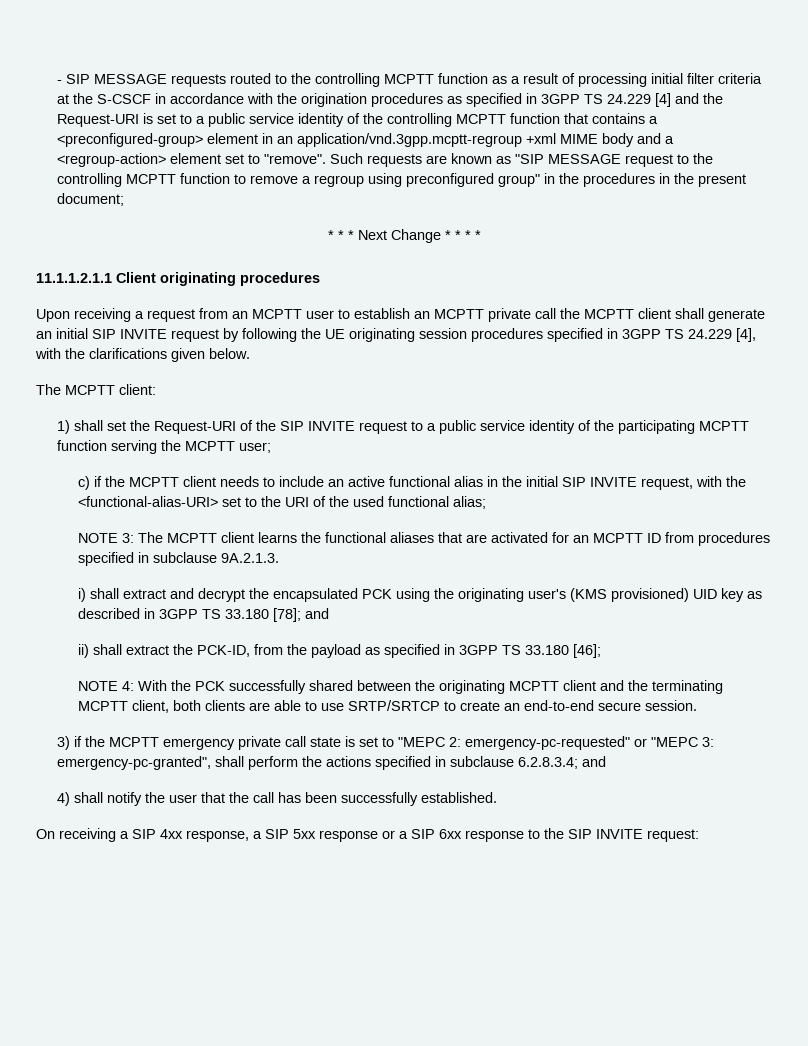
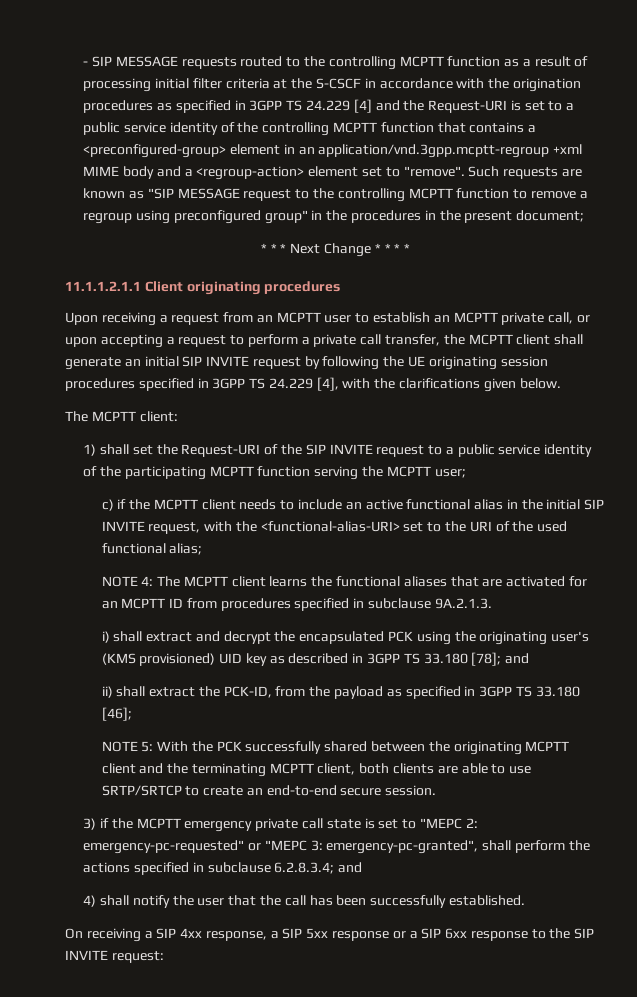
[535,308,556,319] call -> [548,312,590,324] [65,334,441,348] call, or upon accepting a request to perform a private call transfer,
[121,533,134,543] 3: -> [141,576,154,586] 4:
[121,681,134,691] 4: -> [141,741,154,752] 5:

